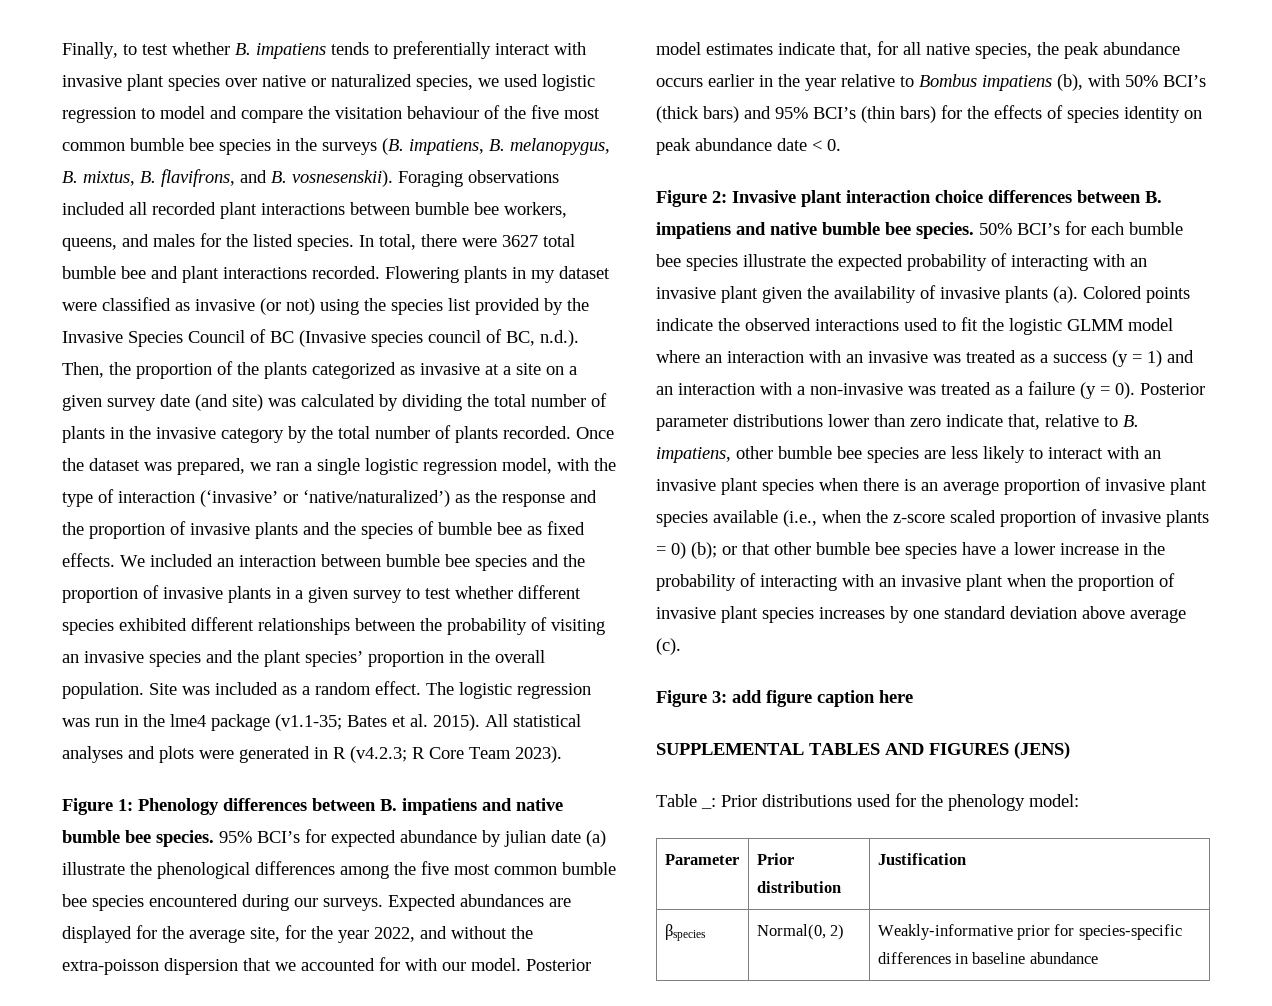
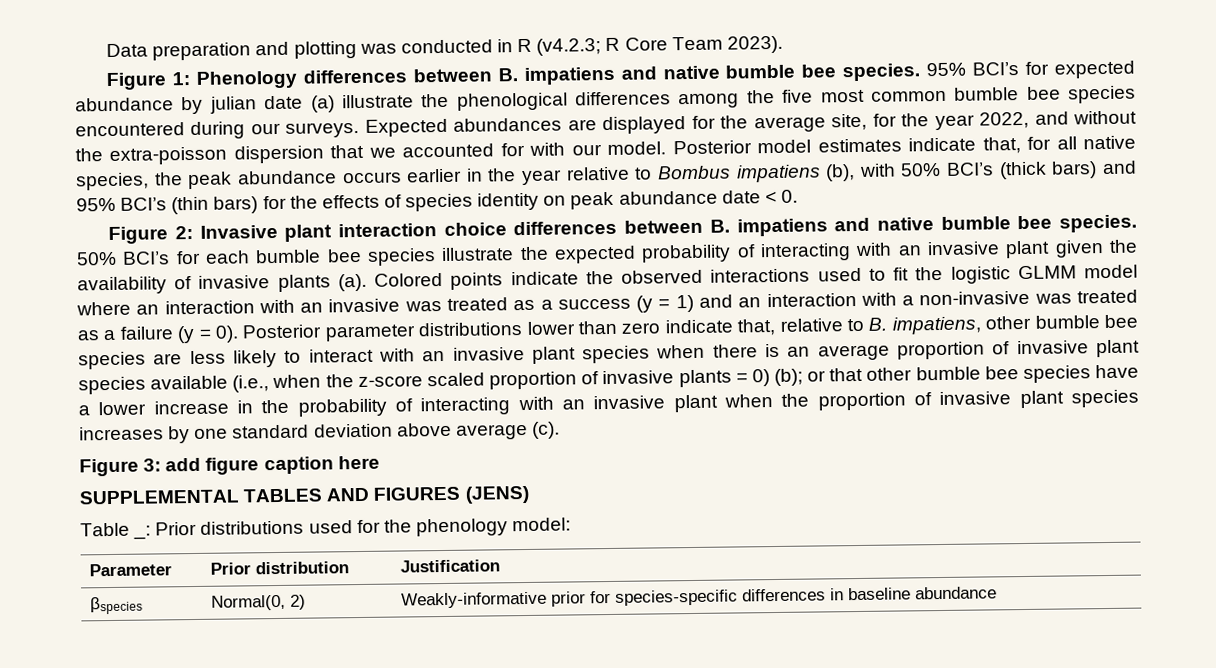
[62,41,586,59] [62,74,595,91] [62,105,600,123] [62,138,610,155] [62,169,559,187] [62,202,567,219] [62,233,575,251] [62,266,610,283] [62,297,589,315] [62,329,579,347] [62,361,577,379] [62,393,607,411] [62,425,614,443] [62,458,616,475] [62,489,597,507] [62,521,585,539] [62,553,585,571] [62,585,581,603] [62,617,605,635] [62,650,545,667] [62,681,591,699] [62,714,581,731] [62,746,310,763] Finally, to test whether B. impatiens tends to preferentially interact with invasive plant species over native or naturalized species, we used logistic regression to model and compare the visitation behaviour of the five most common bumble bee species in the surveys (B. impatiens, B. melanopygus, B. mixtus, B. flavifrons, and B. vosnesenskii). Foraging observations included all recorded plant interactions between bumble bee workers, queens, and males for the listed species. In total, there were 3627 total bumble bee and plant interactions recorded. Flowering plants in my dataset were classified as invasive (or not) using the species list provided by the Invasive Species Council of BC (Invasive species council of BC, n.d.). Then, the proportion of the plants categorized as invasive at a site on a given survey date (and site) was calculated by dividing the total number of plants in the invasive category by the total number of plants recorded. Once the dataset was prepared, we ran a single logistic regression model, with the type of interaction (‘invasive’ or ‘native/naturalized’) as the response and the proportion of invasive plants and the species of bumble bee as fixed effects. We included an interaction between bumble bee species and the proportion of invasive plants in a given survey to test whether different species exhibited different relationships between the probability of visiting an invasive species and the plant species’ proportion in the overall population. Site was included as a random effect. The logistic regression was run in the lme4 package (v1.1-35; Bates et al. 2015). All statistical analyses and plots were generated -> [106,39,493,61] Data preparation and plotting was conducted

